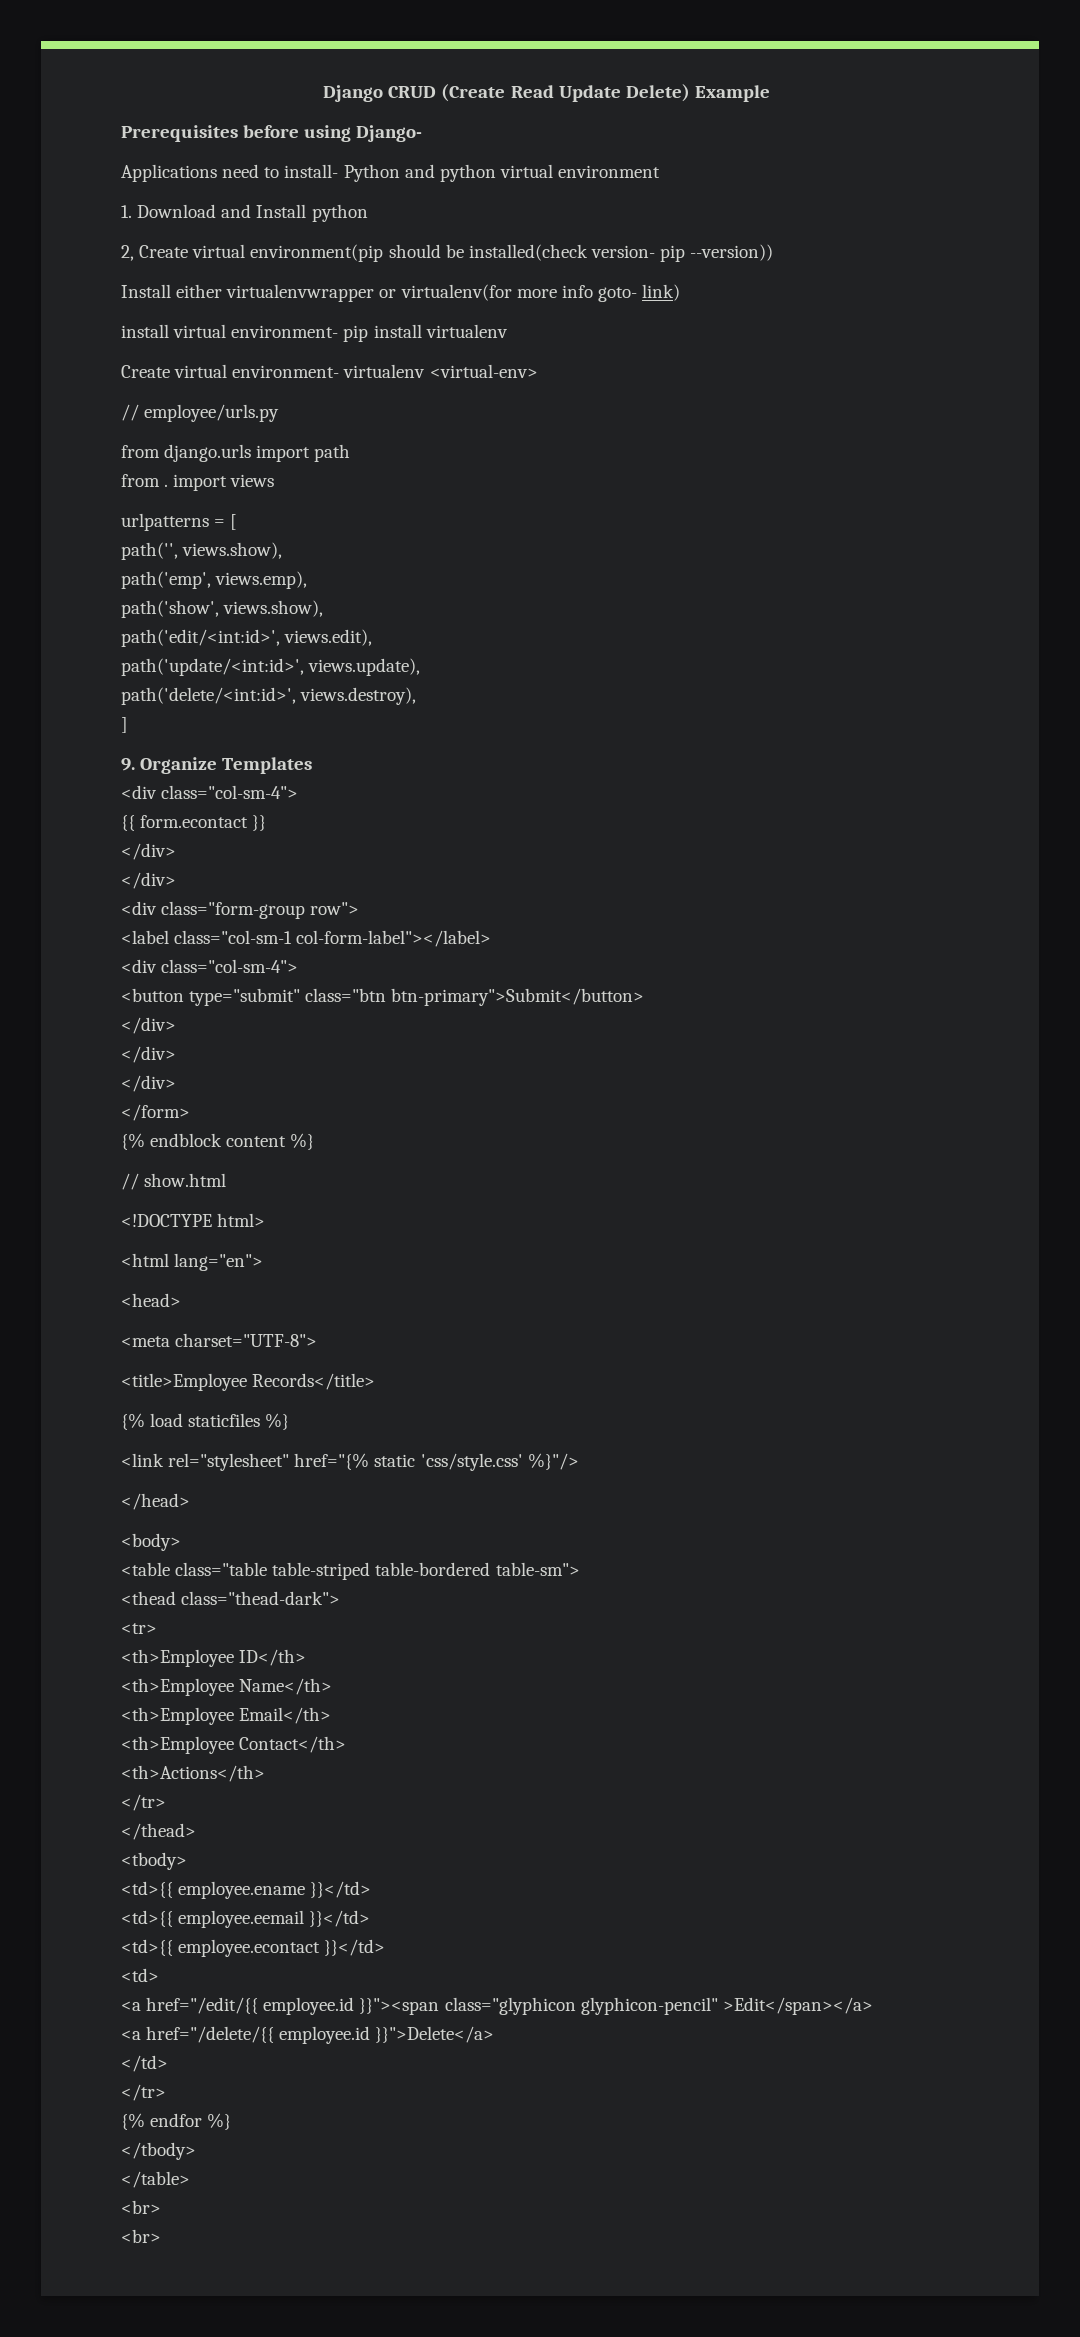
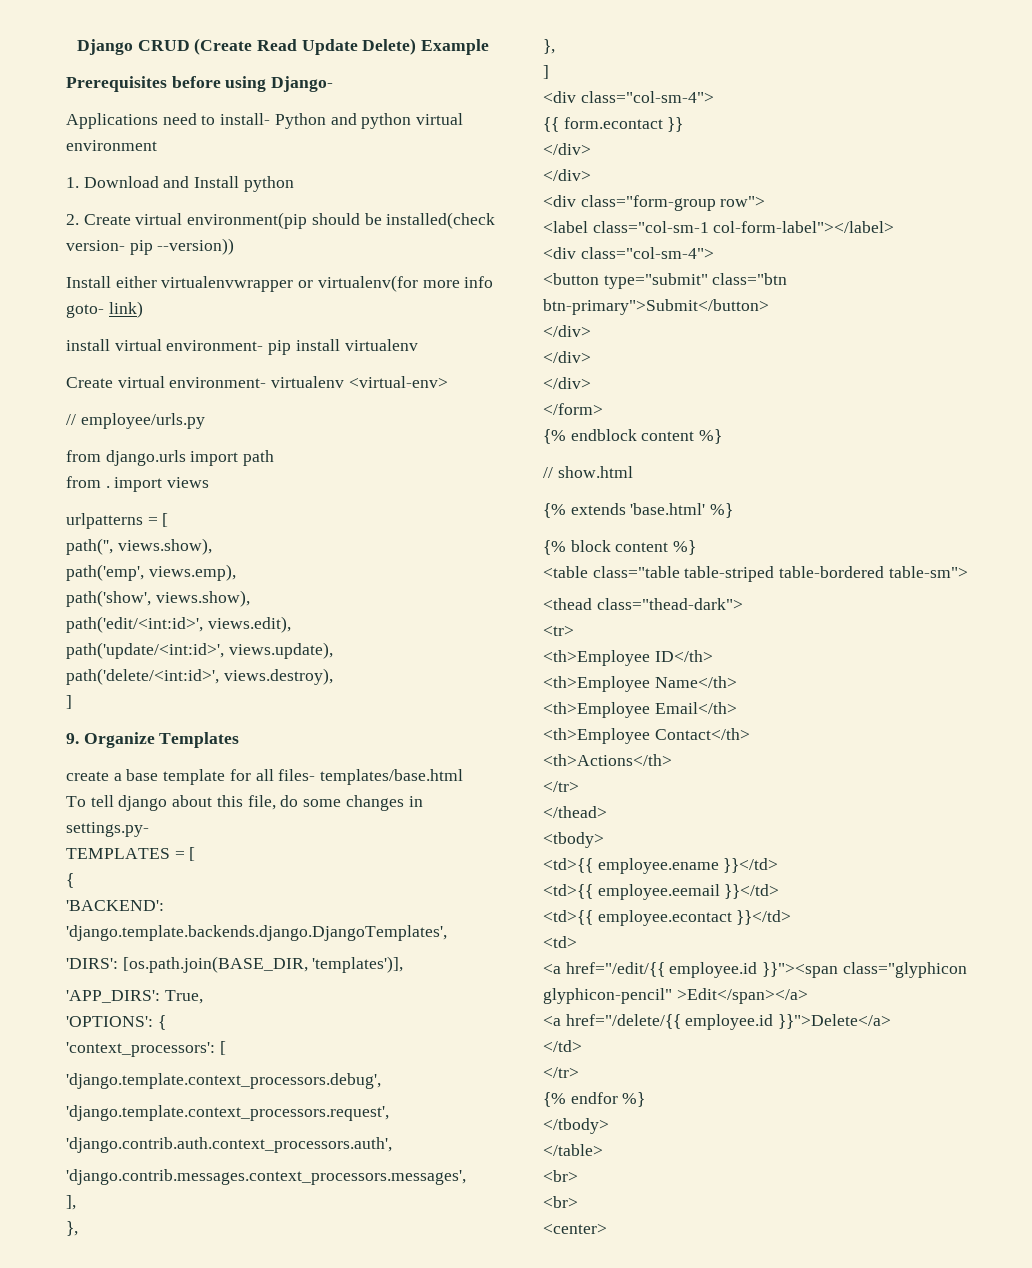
[121,245,134,261] 2, -> [66,214,79,225] 2.
(313, 765) none -> [66,769,464,785] [66,795,423,811] [66,822,149,837] [66,847,196,861] [66,873,74,888] [66,900,164,911] [66,925,447,941] [66,956,404,973] [66,990,203,1004] [66,1015,166,1030] [66,1041,226,1057] [66,1073,381,1089] [66,1105,389,1121] [66,1137,392,1153] [66,1169,466,1185] [66,1195,76,1210] [66,1221,78,1236] [543,39,555,54] [543,65,549,79] // create a base template for all files- templates/base.html // To tell django about this file, do some changes in settings.py- // TEMPLATES = [ // { // 'BACKEND': 'django.template.backends.django.DjangoTemplates', // 'DIRS': [os.path.join(BASE_DIR, 'templates')], // 'APP_DIRS': True, // 'OPTIONS': { // 'context_processors': [ // 'django.template.context_processors.debug', // 'django.template.context_processors.request', // 'django.contrib.auth.context_processors.auth', // 'django.contrib.messages.context_processors.messages', // ], // }, // }, // ]
[121,1213,266,1227] [121,1253,264,1271] [121,1293,181,1307] [121,1333,318,1347] [121,1373,376,1391] [121,1413,290,1430] [121,1453,579,1471] [121,1493,190,1510] [121,1533,181,1551] <!DOCTYPE html> // <html lang="en"> // <head> // <meta charset="UTF-8"> // <title>Employee Records</title> // {% load staticfiles %} // <link rel="stylesheet" href="{% static 'css/style.css' %}"/> // </head> // <body> -> [543,503,734,518] [543,540,697,555] {% extends 'base.html' %} // {% block content %}
(161, 2236) none -> [543,1223,607,1234] // <center>

